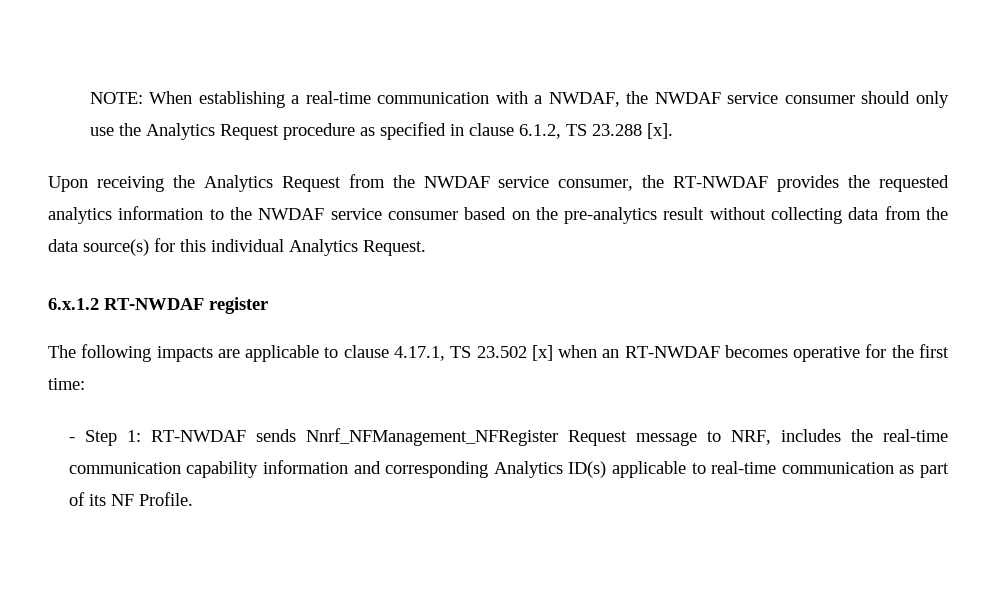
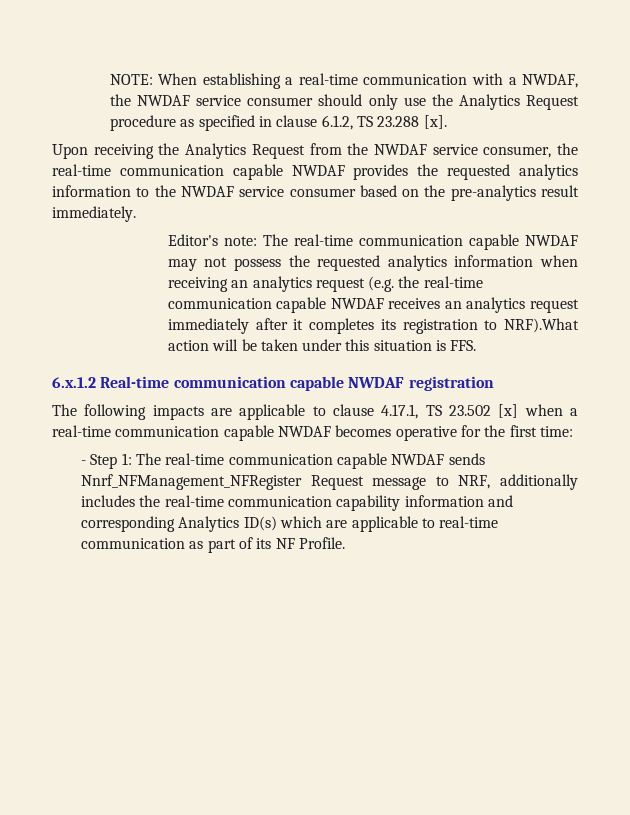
[673,176,769,188] RT-NWDAF -> [52,164,345,180] real-time communication capable NWDAF
[709,206,948,224] [48,238,426,256] [48,297,268,314] without collecting data from the data source(s) for this individual Analytics Request. // 6.x.1.2 RT-NWDAF register -> [52,206,136,222] [167,234,578,250] [167,255,578,271] [167,276,483,292] [167,297,580,313] [167,318,579,334] [167,339,477,351] [52,376,494,391] immediately. // Editor's note: The real-time communication capable NWDAF may not possess the requested analytics information when receiving an analytics request (e.g. the real-time communication capable NWDAF receives an analytics request immediately after it completes its registration to NRF).What action will be taken under this situation is FFS. // 6.x.1.2 Real-time communication capable NWDAF registration
[602,346,720,358] an RT-NWDAF -> [569,408,578,416] [52,425,331,441] a real-time communication capable NWDAF
[150,430,246,442] RT-NWDAF -> [135,453,445,469] The real-time communication capable NWDAF
(771, 437) none -> [500,474,578,490] additionally
(607, 469) none -> [279,516,348,528] which are

